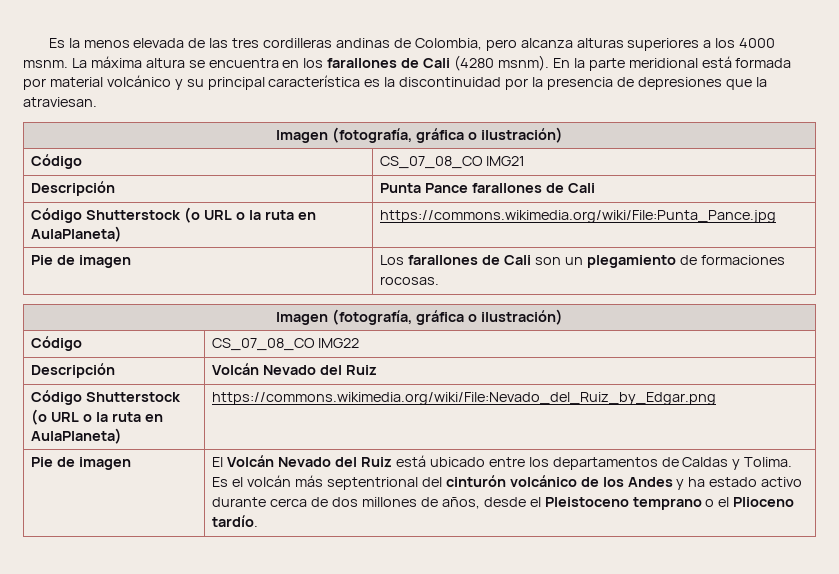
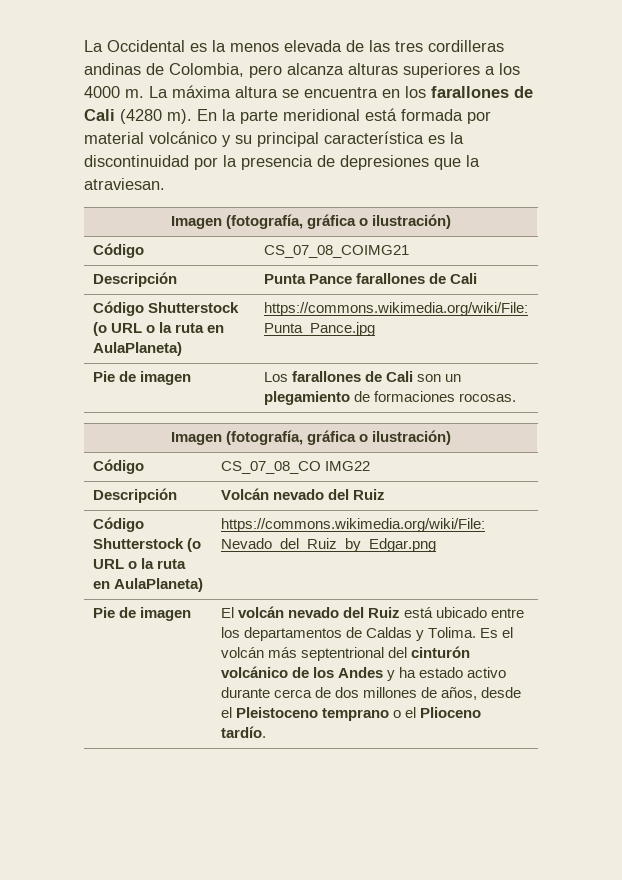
[48,38,65,48] Es -> [84,40,207,52] La Occidental es
[23,60,68,68] msnm. -> [125,89,144,98] m.
[497,55,549,71] msnm). -> [167,109,192,124] m).
[380,156,526,169] CS_07_08_CO IMG21 -> [263,245,409,258] CS_07_08_COIMG21
[263,365,317,375] Nevado -> [272,489,324,500] nevado
[227,455,332,467] Volcán Nevado -> [237,606,339,618] volcán nevado

